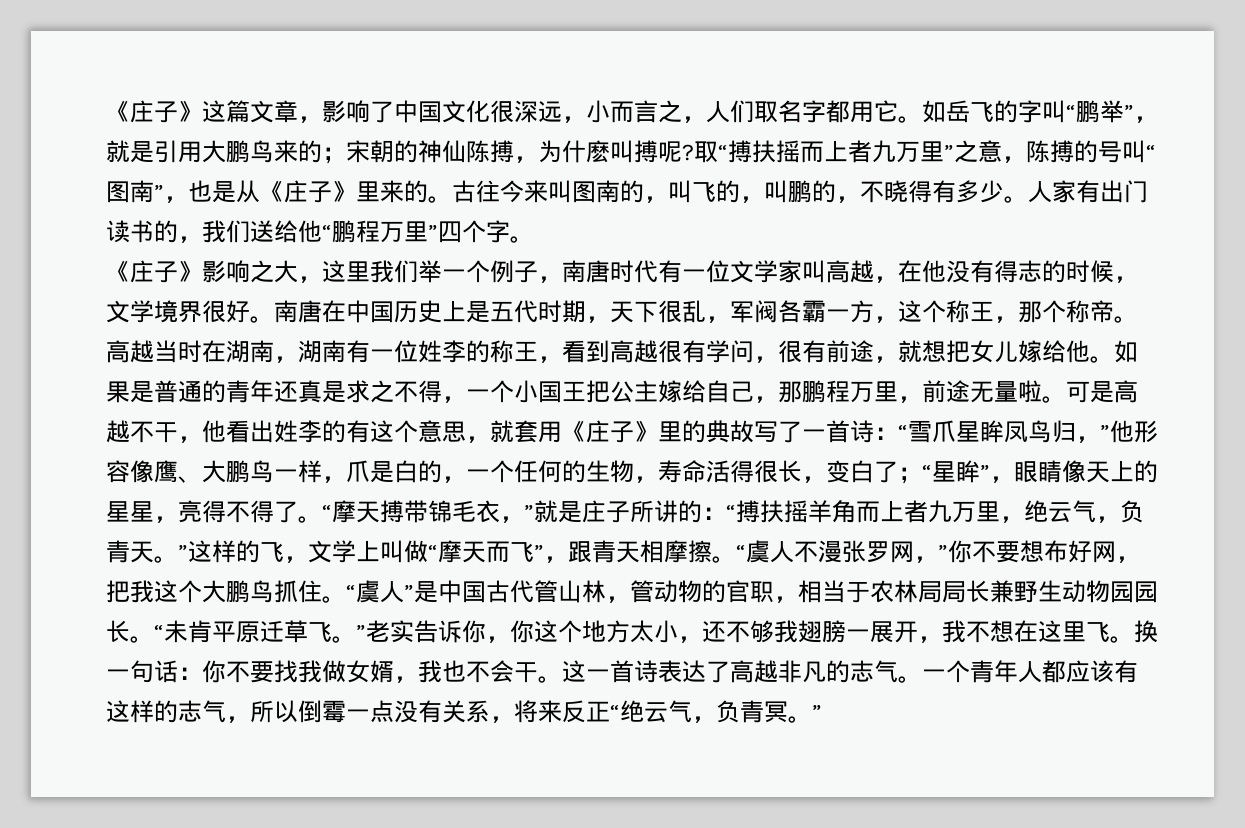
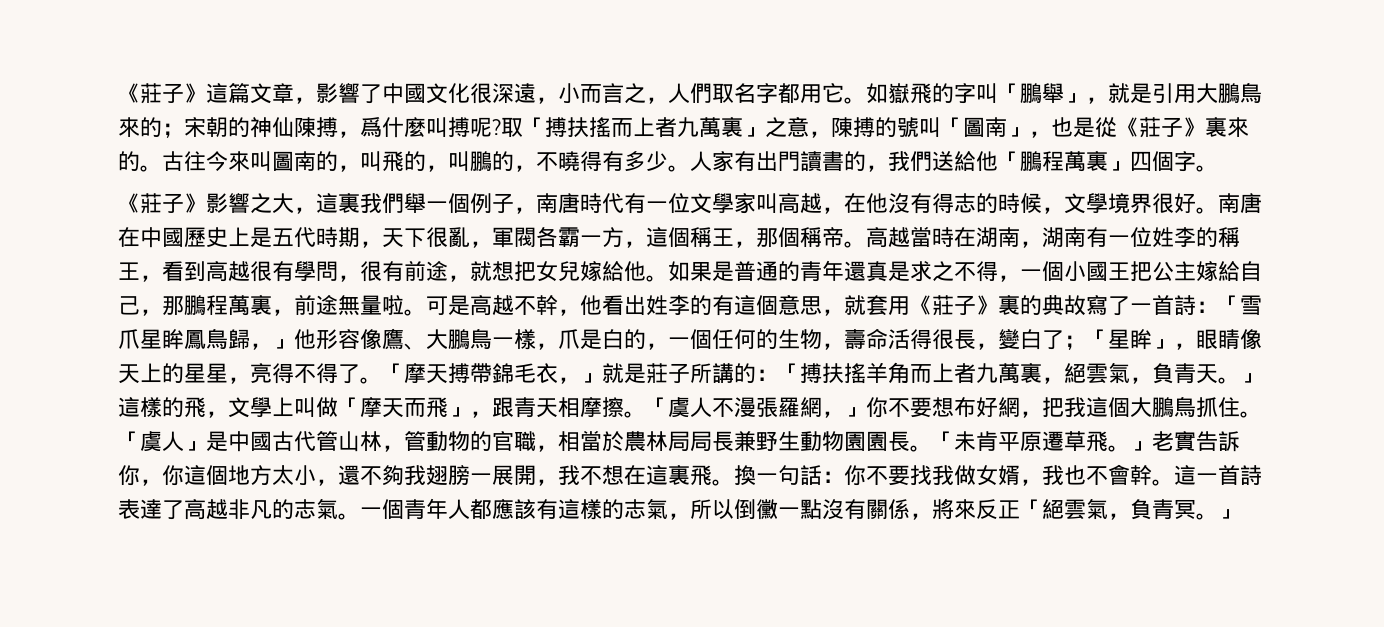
[106,100,226,123] 《庄子》这 -> [118,82,228,104] 《莊子》這
[346,100,442,123] 响了中国 -> [338,82,426,104] 響了中國
[538,101,562,122] 远 -> [514,83,536,103] 遠
[730,100,754,123] 们 -> [690,83,712,103] 們
[946,100,1134,123] 岳飞的字叫“鹏举” -> [888,83,1086,104] 嶽飛的字叫「鵬舉」
[226,140,298,163] 鹏鸟来 -> [1218,82,1262,104] [118,117,140,137] 鵬鳥來
[466,140,1156,163] [106,180,404,203] 陈搏，为什麽叫搏呢?取“搏扶摇而上者九万里”之意，陈搏的号叫“图南”，也是从《庄子》里来 -> [294,116,1249,138] 陳搏，爲什麼叫搏呢?取「搏扶搖而上者九萬裏」之意，陳搏的號叫「圖南」，也是從《莊子》裏來
[524,180,596,203] 来叫图 -> [228,151,294,171] 來叫圖
[692,180,908,203] 飞的，叫鹏的，不晓 -> [382,151,580,172] 飛的，叫鵬的，不曉
[1124,180,1148,203] [106,220,534,243] [106,260,490,283] 门读书的，我们送给他“鹏程万里”四个字。 // 《庄子》影响之大，这里我们举一个 -> [778,150,1218,172] [118,192,470,214] 門讀書的，我們送給他「鵬程萬裏」四個字。 // 《莊子》影響之大，這裏我們舉一個
[610,260,634,283] 时 -> [580,193,602,213] 時
[754,260,778,283] 学 -> [712,193,734,213] 學
[946,260,970,283] 没 -> [888,193,910,214] 沒
[1066,260,1138,283] [106,300,154,323] 时候，文学 -> [998,193,1108,214] 時候，文學
[370,301,418,323] 国历 -> [162,227,206,248] 國歷
[538,300,562,323] 时 -> [316,227,338,247] 時
[682,300,778,323] 乱，军阀 -> [448,227,536,248] 亂，軍閥
[898,300,1090,323] 这个称王，那个称 -> [646,226,822,248] 這個稱王，那個稱
[154,340,202,363] 当时 -> [910,226,954,247] 當時
[490,340,514,363] 称 -> [1218,227,1240,247] 稱
[706,340,754,363] 学问 -> [294,261,338,281] 學問
[994,340,1066,363] 儿嫁给 -> [558,261,624,282] 兒嫁給
[274,381,298,402] 还 -> [844,261,866,281] 還
[490,380,562,403] 个小国 -> [1042,261,1108,281] 個小國
[682,380,706,403] 给 -> [1218,261,1240,281] 給
[802,380,994,403] 鹏程万里，前途无 -> [184,294,360,316] 鵬程萬裏，前途無
[154,422,178,443] 干 -> [536,295,558,316] 幹
[370,420,418,443] 这个 -> [734,294,778,315] 這個
[586,420,1158,443] [106,460,322,483] 庄子》里的典故写了一首诗：“雪爪星眸凤鸟归，”他形容像鹰、大鹏鸟一样 -> [932,294,1262,316] [118,328,536,350] 莊子》裏的典故寫了一首詩：「雪爪星眸鳳鳥歸，」他形容像鷹、大鵬鳥一樣
[490,460,514,483] 个 -> [690,329,712,349] 個
[658,460,682,483] 寿 -> [844,329,866,349] 壽
[778,460,990,484] 长，变白了；“星眸” -> [954,328,1174,350] 長，變白了；「星眸」
[322,500,1144,523] [106,540,544,563] “摩天搏带锦毛衣，”就是庄子所讲的：“搏扶摇羊角而上者九万里，绝云气，负青天。”这样的飞，文学上叫做“摩天而飞” -> [382,362,1262,384] [118,396,470,418] 「摩天搏帶錦毛衣，」就是莊子所講的：「搏扶搖羊角而上者九萬裏，絕雲氣，負青天。」這樣的飛，文學上叫做「摩天而飛」
[736,544,746,560] “ -> [646,397,668,415] 「
[842,540,1140,563] [106,580,1158,603] [106,620,582,643] 张罗网，”你不要想布好网，把我这个大鹏鸟抓住。“虞人”是中国古代管山林，管动物的官职，相当于农林局局长兼野生动物园园长。“未肯平原迁草飞。”老实告诉你，你这个 -> [756,396,1262,418] [118,430,1240,452] [118,464,228,486] 張羅網，」你不要想布好網，把我這個大鵬鳥抓住。「虞人」是中國古代管山林，管動物的官職，相當於農林局局長兼野生動物園園長。「未肯平原遷草飛。」老實告訴你，你這個
[702,620,774,643] 还不够 -> [338,465,404,486] 還不夠
[894,621,918,643] 开 -> [514,465,536,485] 開
[1038,620,1158,643] [106,660,178,683] 这里飞。换一句话 -> [646,464,822,486] 這裏飛。換一句話
[490,660,1138,683] [106,700,822,723] 会干。这一首诗表达了高越非凡的志气。一个青年人都应该有这样的志气，所以倒霉一点没有关系，将来反正“绝云气，负青冥。” -> [1108,464,1262,486] [118,498,1240,520] 會幹。這一首詩表達了高越非凡的志氣。一個青年人都應該有這樣的志氣，所以倒黴一點沒有關係，將來反正「絕雲氣，負青冥。」

